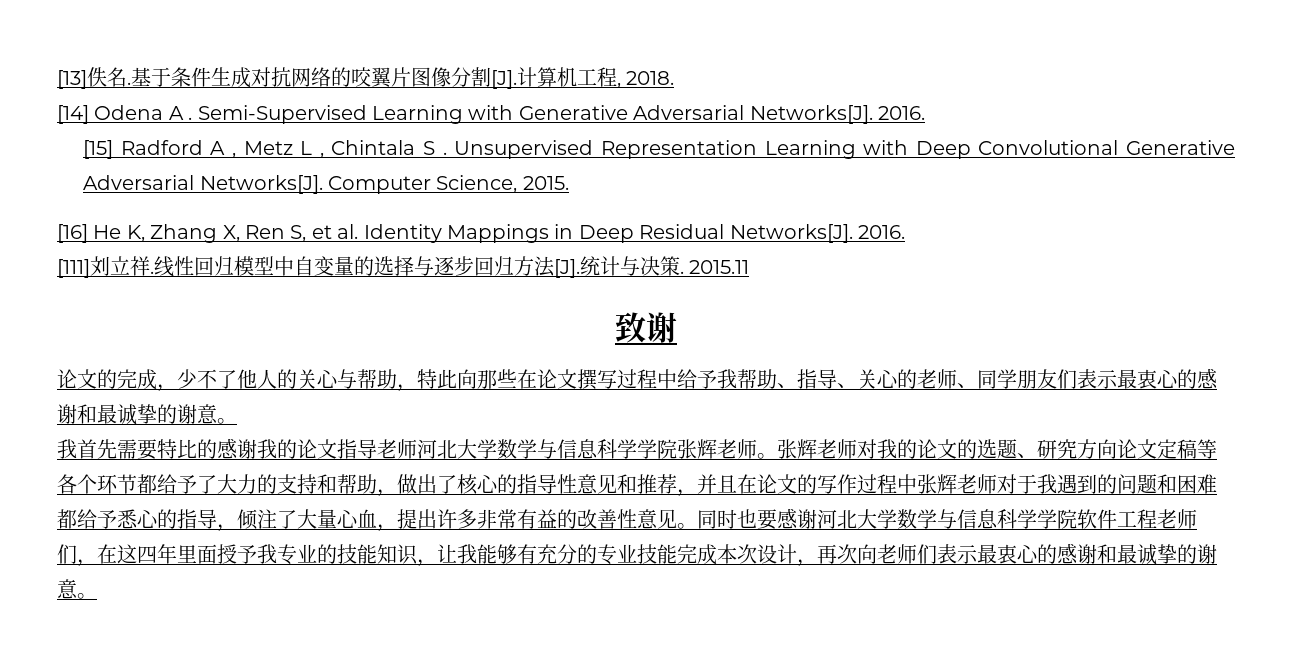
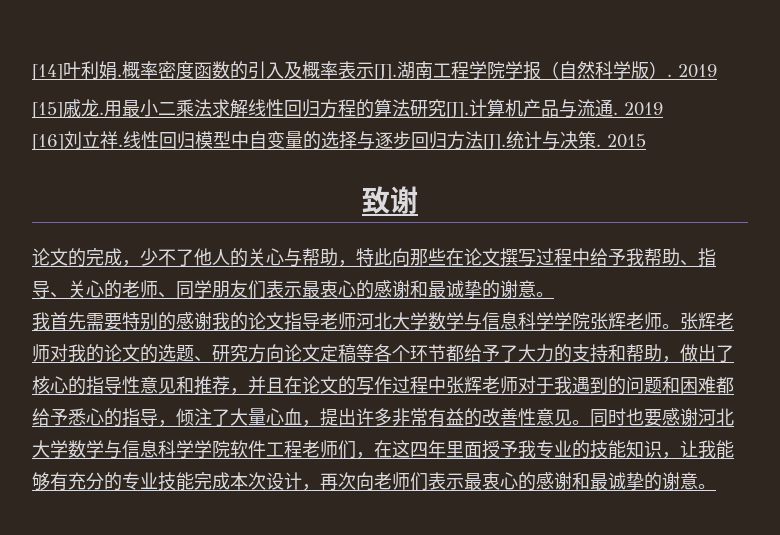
[57,67,675,89] [57,105,925,124] [83,140,1235,159] [83,175,569,194] [57,224,905,243] [57,259,90,278] [13]佚名.基于条件生成对抗网络的咬翼片图像分割[J].计算机工程, 2018. // [14] Odena A . Semi-Supervised Learning with Generative Adversarial Networks[J]. 2016. // [15] Radford A , Metz L , Chintala S . Unsupervised Representation Learning with Deep Convolutional Generative Adversarial Networks[J]. Computer Science, 2015. // [16] He K, Zhang X, Ren S, et al. Identity Mappings in Deep Residual Networks[J]. 2016. // [111] -> [32,61,718,80] [32,99,664,118] [32,134,64,150] [14]叶利娟.概率密度函数的引入及概率表示[J].湖南工程学院学报（自然科学版）. 2019 // [15]戚龙.用最小二乘法求解线性回归方程的算法研究[J].计算机产品与流通. 2019 // [16]
[689,260,750,274] 2015.11 -> [607,134,647,148] 2015
[177,439,197,459] 比 -> [140,312,158,331] 别

